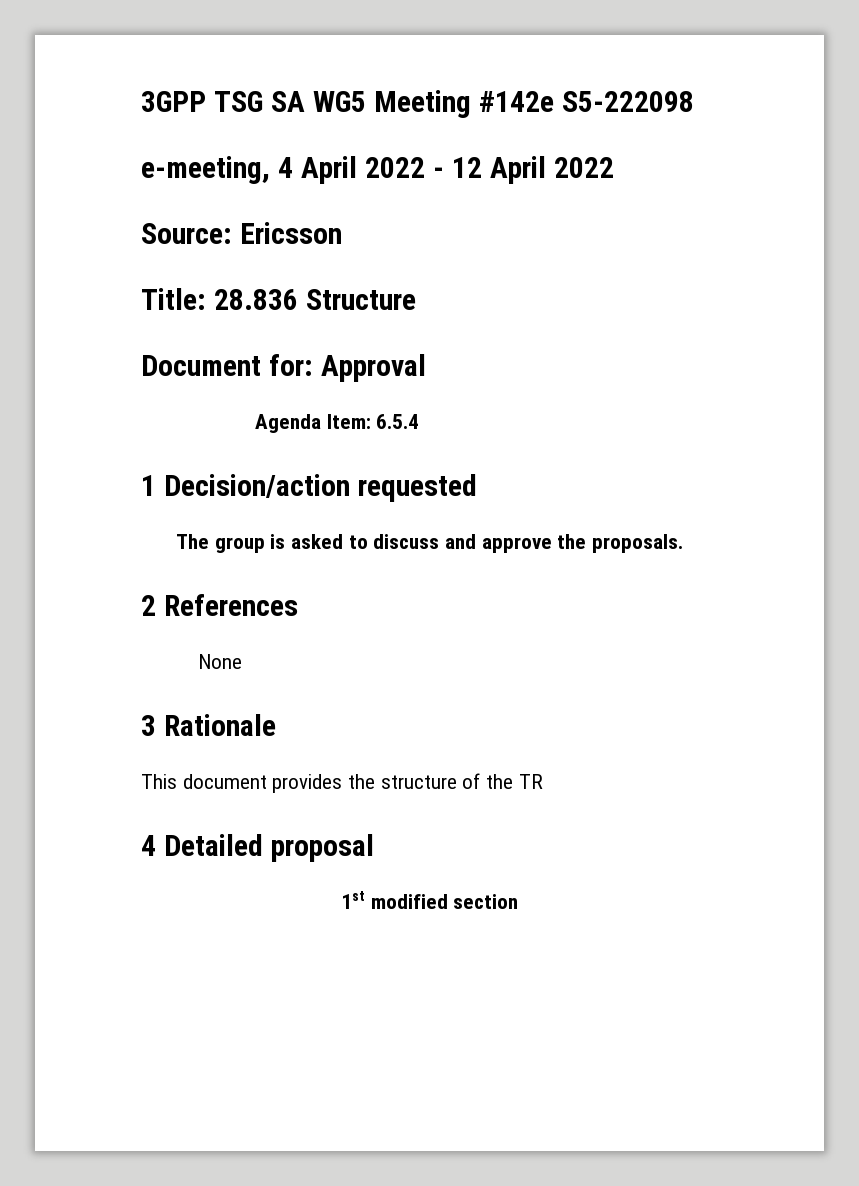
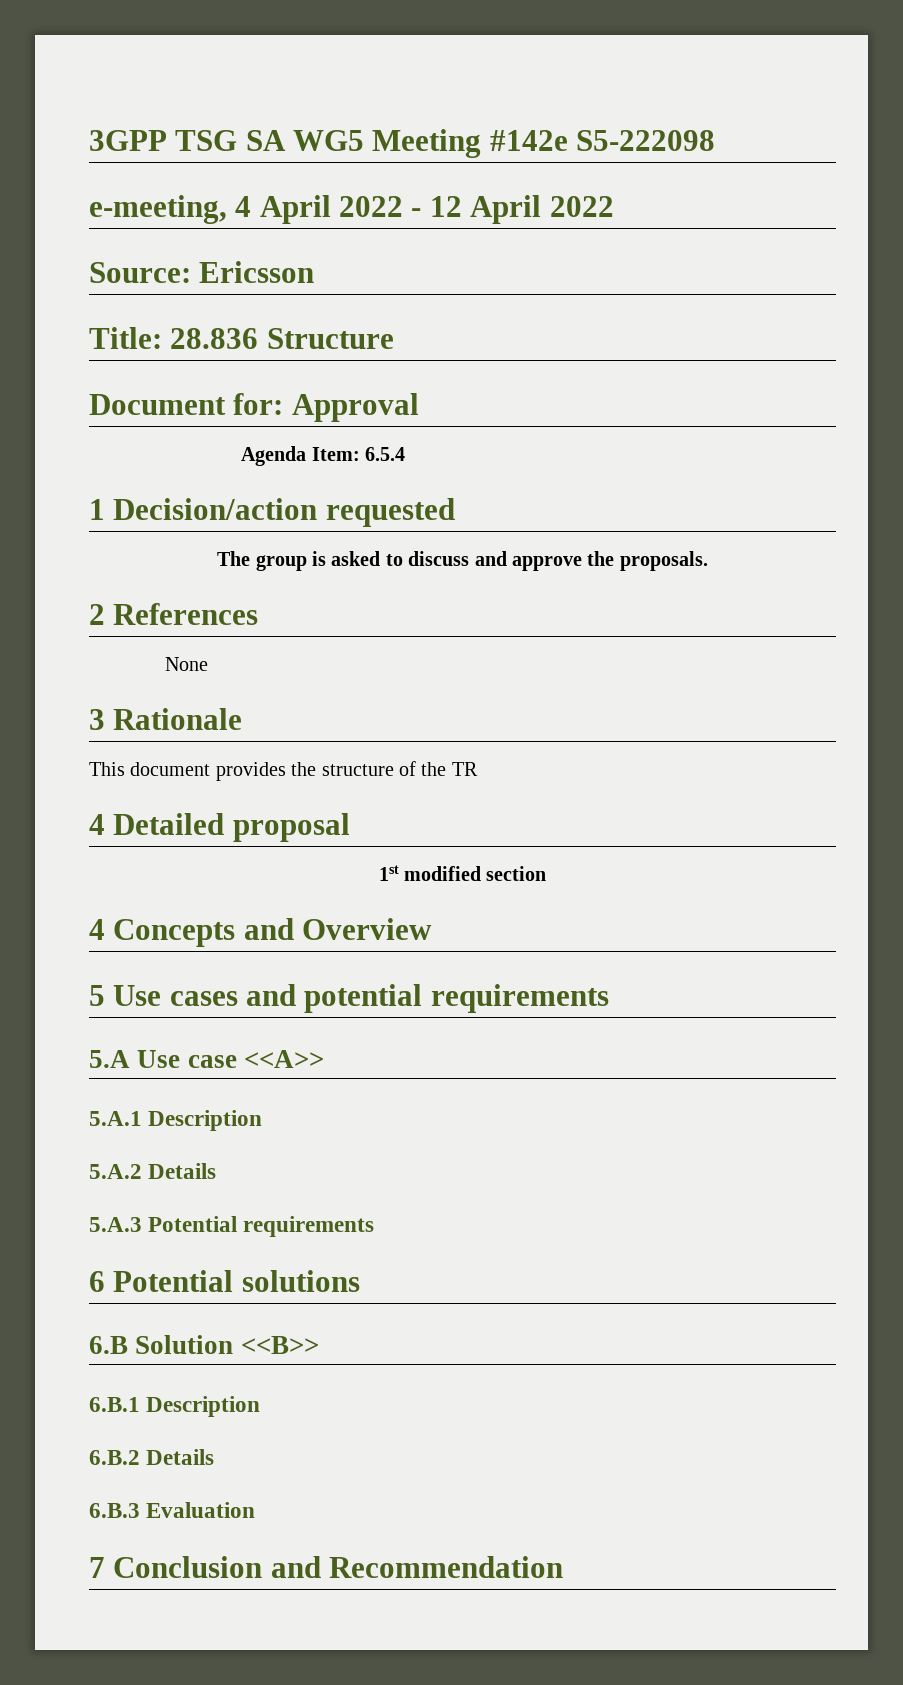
(519, 901) none -> [89,918,433,947] [89,984,609,1013] [89,1050,324,1068] [89,1110,263,1131] [89,1163,217,1179] [89,1216,375,1237] [89,1270,360,1292] [89,1335,319,1354] [89,1396,261,1417] [89,1449,215,1465] [89,1502,256,1518] [89,1556,564,1578] // 4 Concepts and Overview // 5 Use cases and potential requirements // 5.A Use case <<A>> // 5.A.1 Description // 5.A.2 Details // 5.A.3 Potential requirements // 6 Potential solutions // 6.B Solution <<B>> // 6.B.1 Description // 6.B.2 Details // 6.B.3 Evaluation // 7 Conclusion and Recommendation

